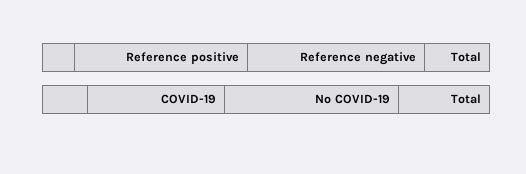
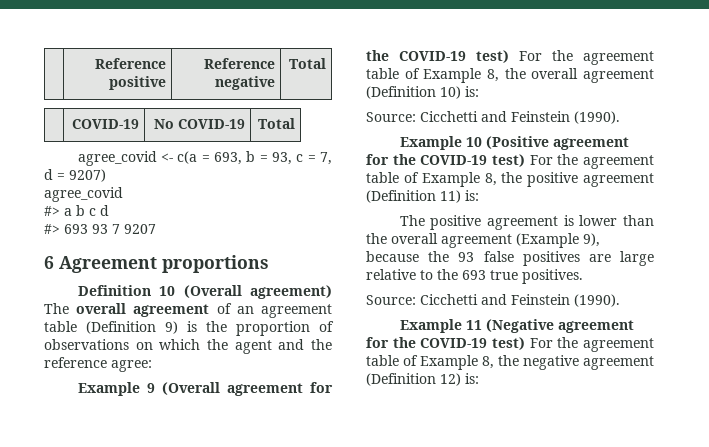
(481, 99) none -> [77,151,332,166] [44,169,106,182] [44,187,123,202] [44,205,109,216] [44,224,156,234] [44,255,269,273] [77,285,332,299] [44,303,332,318] [44,321,334,336] [44,339,332,354] [44,357,152,372] [77,382,333,396] [366,50,654,65] [366,68,654,83] [366,86,479,99] [366,111,620,124] [399,136,629,150] [366,154,654,169] [366,172,654,187] [366,190,479,203] [399,215,654,230] [366,233,600,248] [366,251,654,266] [366,269,583,284] [366,294,620,307] [399,319,634,333] [366,337,654,352] [366,355,654,370] [366,373,479,386] // agree_covid <- c(a = 693, b = 93, c = 7, d = 9207) // agree_covid // #> a b c d // #> 693 93 7 9207 // 6 Agreement proportions // Definition 10 (Overall agreement) The overall agreement of an agreement table (Definition 9) is the proportion of observations on which the agent and the reference agree: // Example 9 (Overall agreement for the COVID-19 test) For the agreement table of Example 8, the overall agreement (Definition 10) is: // Source: Cicchetti and Feinstein (1990). // Example 10 (Positive agreement for the COVID-19 test) For the agreement table of Example 8, the positive agreement (Definition 11) is: // The positive agreement is lower than the overall agreement (Example 9), because the 93 false positives are large relative to the 693 true positives. // Source: Cicchetti and Feinstein (1990). // Example 11 (Negative agreement for the COVID-19 test) For the agreement table of Example 8, the negative agreement (Definition 12) is:

